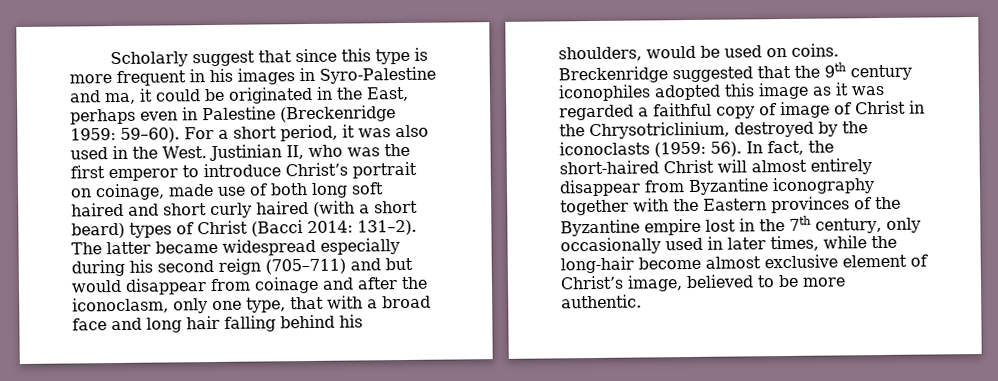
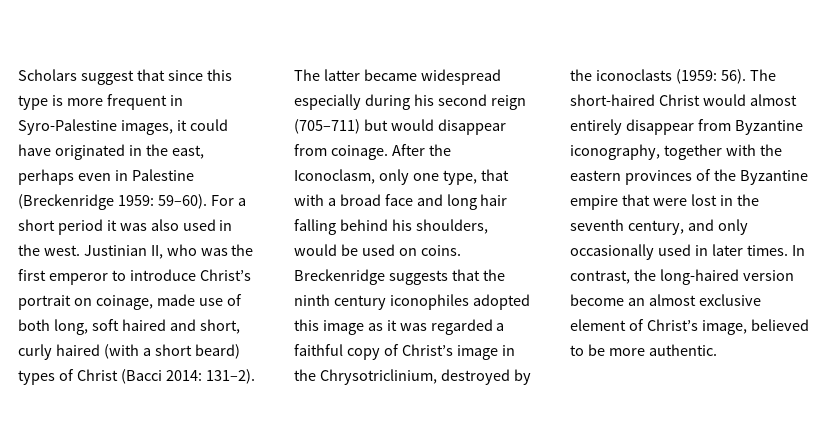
[109,51,188,68] Scholarly -> [18,69,77,81] Scholars
[209,66,436,85] [69,90,136,105] his images in Syro-Palestine and ma, -> [18,119,173,135] Syro-Palestine images,
[204,88,225,102] be -> [18,144,51,156] have
[366,86,409,102] East, -> [171,145,204,159] east,
[279,124,338,142] period, -> [57,219,103,235] period
[162,146,207,159] West. -> [43,245,80,256] west.
[311,182,348,198] long -> [53,319,88,335] long,
[163,203,207,216] short -> [199,319,240,334] short,
[350,258,381,271] and -> (360, 126) none
[254,276,428,294] [72,297,169,314] coinage and after the iconoclasm, -> [330,144,451,160] [294,169,375,184] coinage. After the Iconoclasm,
[672,66,753,83] suggested -> [388,270,448,285] suggests
[824,62,846,78] 9th -> [294,294,330,306] ninth
[780,100,906,119] image of Christ -> [401,344,498,360] Christ’s image
[746,140,834,156] In fact, the -> [749,69,776,81] The
[717,159,747,173] will -> [702,94,746,106] would
[772,177,875,195] iconography -> [570,144,660,160] iconography,
[703,198,767,211] Eastern -> [570,170,621,181] eastern
(701, 227) none -> [621,194,687,206] that were
[789,215,882,234] 7th century, -> [570,219,714,235] seventh century, and
[770,235,897,252] [560,256,701,274] times, while the long-hair become -> [746,245,805,256] [570,269,794,285] [570,294,645,306] times. In contrast, the long-haired version become an

